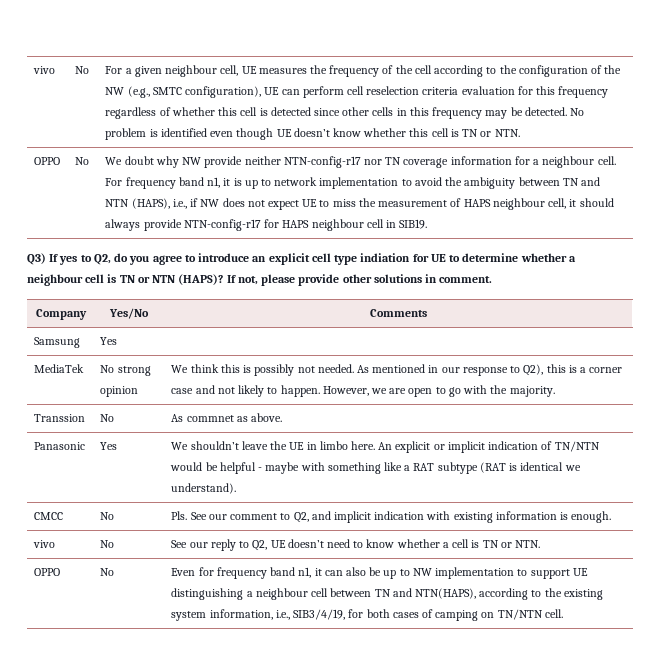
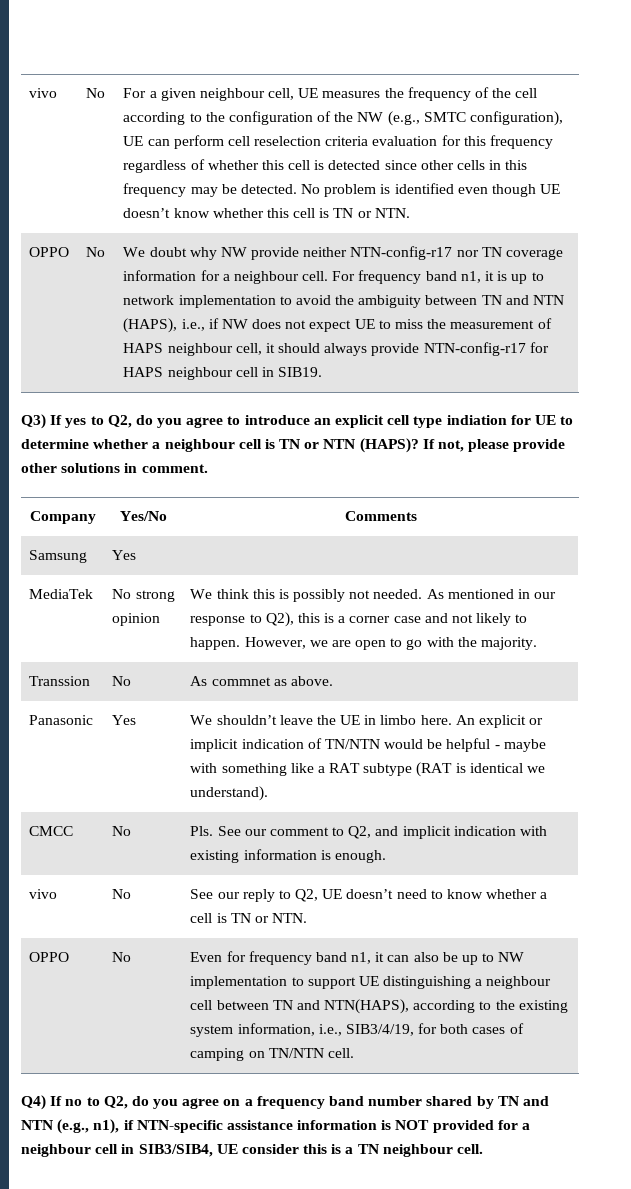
(563, 613) none -> [21,1095,549,1110] [21,1119,531,1134] [21,1144,484,1157] // Q4) If no to Q2, do you agree on a frequency band number shared by TN and NTN (e.g., n1), if NTN-specific assistance information is NOT provided for a neighbour cell in SIB3/SIB4, UE consider this is a TN neighbour cell.

